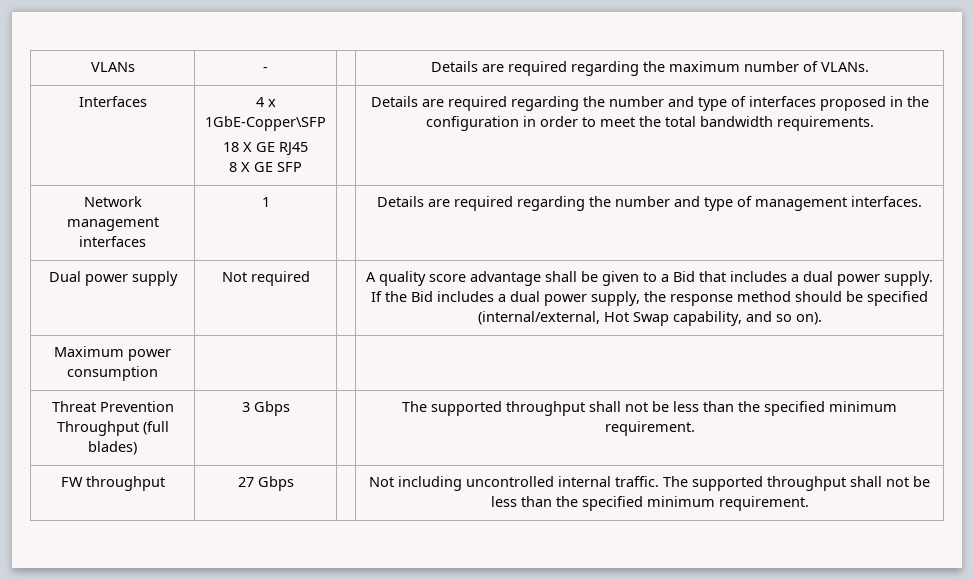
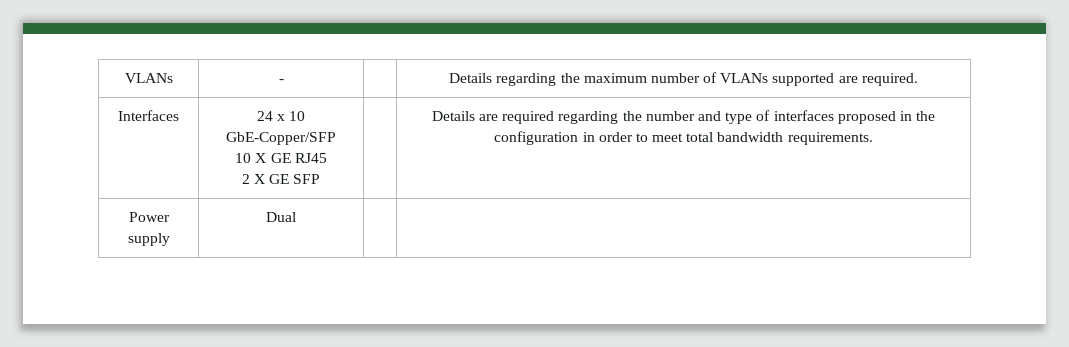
[481,61,567,76] are required -> (493, 78) none
[820,62,869,72] [78,96,147,107] [255,97,276,107] [205,116,326,131] [223,142,239,152] VLANs. // Interfaces | 4 x 1GbE-Copper\SFP // 18 -> [720,73,918,86] [118,110,179,121] [256,111,306,121] [226,132,336,145] [235,153,252,163] VLANs supported are required. // Interfaces | 24 x 10 GbE-Copper/SFP // 10
[229,162,237,172] 8 -> [241,174,250,184] 2
[638,116,661,127] the -> (684, 137) none
[83,196,142,207] [66,217,159,231] [79,236,146,247] [261,197,270,207] [377,196,922,211] [48,271,178,286] [221,271,310,286] [366,271,933,286] [371,291,928,306] [477,311,822,326] [54,346,171,361] [67,366,158,381] [51,401,174,412] [56,421,169,436] [88,441,137,455] [241,401,290,416] [402,401,897,416] [604,421,695,436] [60,476,165,491] [237,476,294,491] [369,476,930,491] [490,496,809,511] Network management interfaces | 1 | | Details are required regarding the number and type of management interfaces. // Dual power supply | Not required | | A quality score advantage shall be given to a Bid that includes a dual power supply. If the Bid includes a dual power supply, the response method should be specified (internal/external, Hot Swap capability, and so on). // Maximum power consumption | | | // Threat Prevention Throughput (full blades) | 3 Gbps | | The supported throughput shall not be less than the specified minimum requirement. // FW throughput | 27 Gbps | | Not including uncontrolled internal traffic. The supported throughput shall not be less than the specified minimum requirement. -> [128,212,170,222] [127,233,170,246] [266,212,296,222] Power supply | Dual | |

